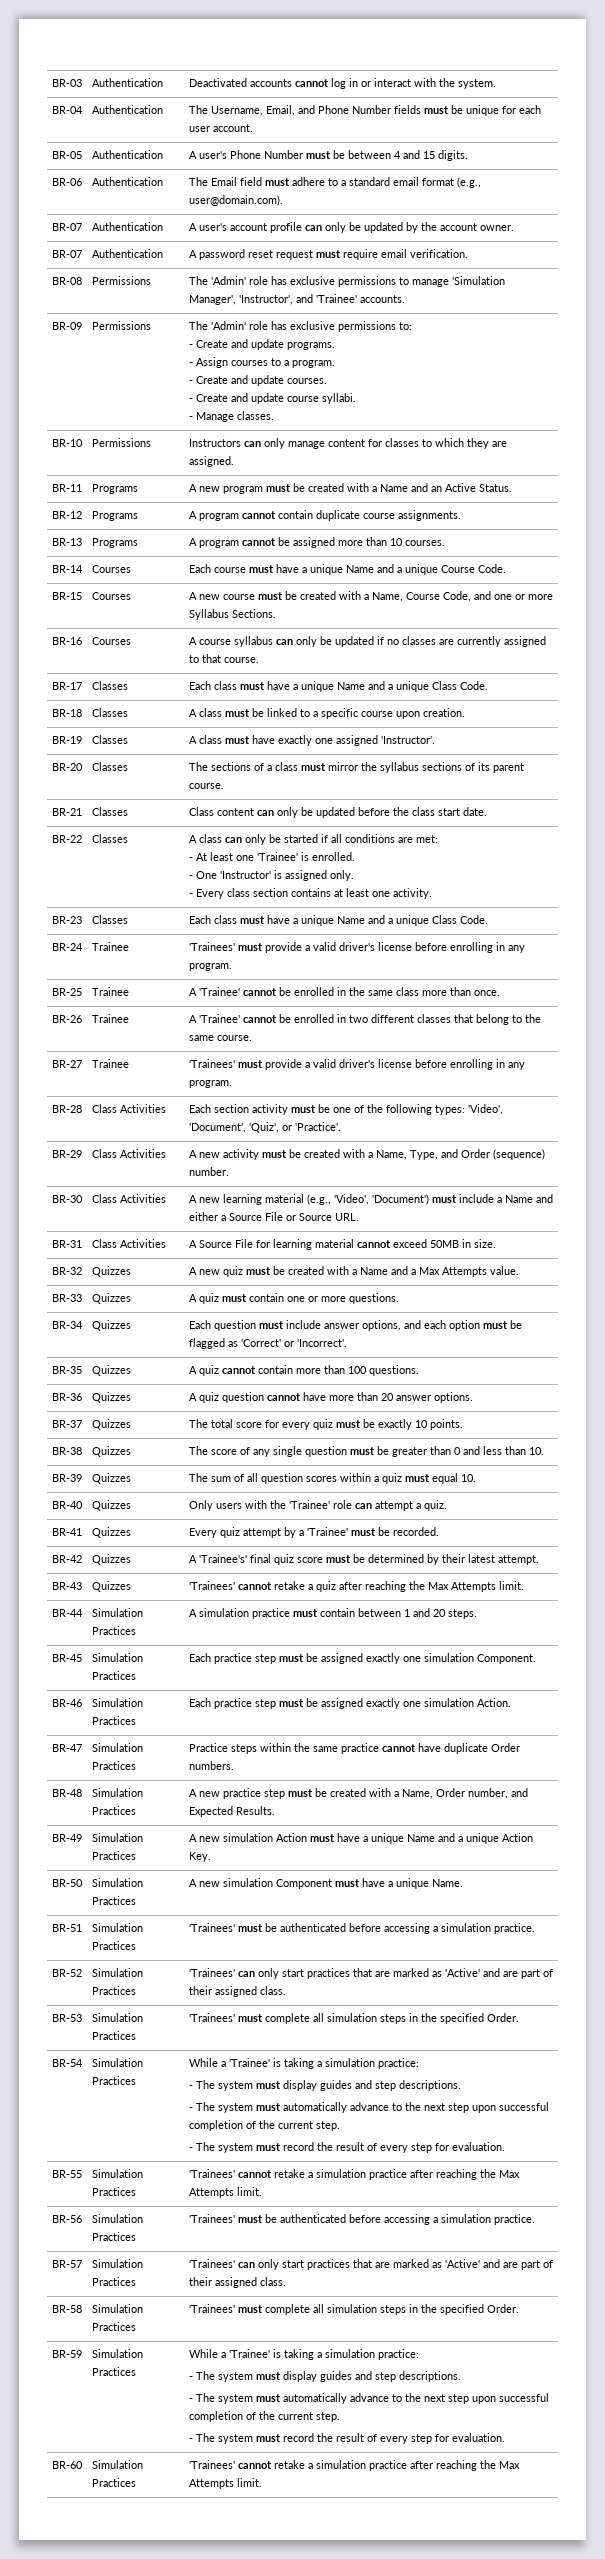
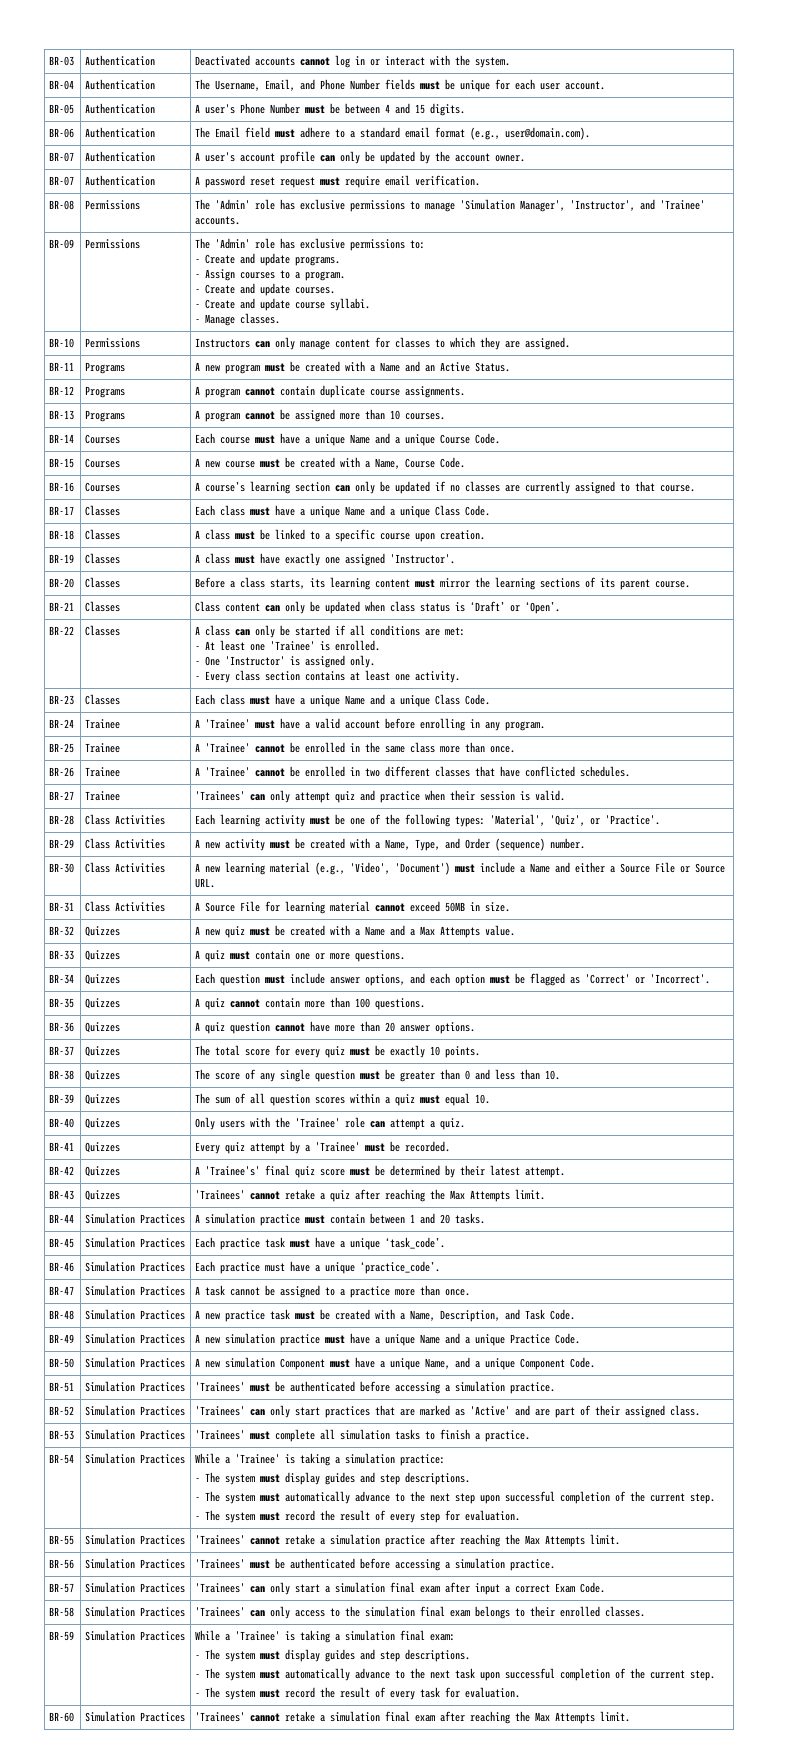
[442,591,553,602] [188,609,276,620] Code, and one or more Syllabus Sections. -> [440,457,466,468] Code.
[198,636,273,647] course syllabus -> [205,481,331,494] course’s learning section
[188,762,298,771] The sections of a class -> [195,577,411,590] Before a class starts, its learning content
[379,762,419,773] syllabus -> [495,577,536,590] learning
[357,807,487,816] before the class start date. -> [365,601,561,614] when class status is ‘Draft’ or ‘Open’.
[188,942,412,953] 'Trainees' must provide a valid driver's license -> [195,718,381,729] A 'Trainee' must have a valid account
[475,1014,541,1025] [188,1035,252,1041] [51,1060,82,1068] [91,1059,129,1068] [188,1059,525,1070] [188,1080,232,1088] belong to the same course. // BR-27 | Trainee | 'Trainees' must provide a valid driver's license before enrolling in any program. -> [500,766,631,777] [49,791,75,800] [85,791,121,801] [195,790,566,803] have conflicted schedules. // BR-27 | Trainee | 'Trainees' can only attempt quiz and practice when their session is valid.
[213,1104,249,1113] section -> [220,814,261,827] learning
[467,1104,503,1115] [188,1123,246,1133] 'Video', 'Document', -> [490,814,546,826] 'Material',
[447,1609,477,1619] steps. -> [455,1213,486,1224] tasks.
[254,1653,536,1664] step must be assigned exactly one simulation Component. -> [265,1237,446,1250] task must have a unique ‘task_code’.
[254,1698,511,1709] [51,1744,82,1752] [91,1743,143,1752] [91,1761,136,1770] [188,1743,520,1754] [188,1761,234,1770] step must be assigned exactly one simulation Action. // BR-47 | Simulation Practices | Practice steps within the same practice cannot have duplicate Order numbers. -> [265,1261,441,1274] [49,1286,75,1295] [85,1285,186,1296] [195,1285,471,1298] must have a unique ‘practice_code’. // BR-47 | Simulation Practices | A task cannot be assigned to a practice more than once.
[263,1788,528,1799] [188,1806,275,1817] step must be created with a Name, Order number, and Expected Results. -> [270,1309,576,1322] task must be created with a Name, Description, and Task Code.
[275,1833,533,1844] [188,1852,211,1862] Action must have a unique Name and a unique Action Key. -> [280,1333,581,1346] practice must have a unique Name and a unique Practice Code.
[431,1879,463,1887] Name. -> [425,1357,596,1370] Name, and a unique Component Code.
[379,2013,519,2024] steps in the specified Order. -> [395,1429,531,1442] tasks to finish a practice.
[306,2259,553,2270] [188,2277,286,2288] [51,2305,82,2313] [91,2304,143,2313] [91,2322,136,2331] [188,2304,519,2315] practices that are marked as 'Active' and are part of their assigned class. // BR-58 | Simulation Practices | 'Trainees' must complete all simulation steps in the specified Order. -> [325,1582,606,1595] [49,1607,75,1617] [85,1606,186,1617] [195,1606,646,1619] a simulation final exam after input a correct Exam Code. // BR-58 | Simulation Practices | 'Trainees' can only access to the simulation final exam belongs to their enrolled classes.
[377,2349,419,2360] practice: -> [400,1630,456,1641] final exam:
[447,2394,469,2404] step -> [455,1668,476,1679] task
[410,2434,432,2444] step -> [420,1687,441,1698] task
[368,2460,407,2471] practice -> [385,1711,436,1722] final exam

